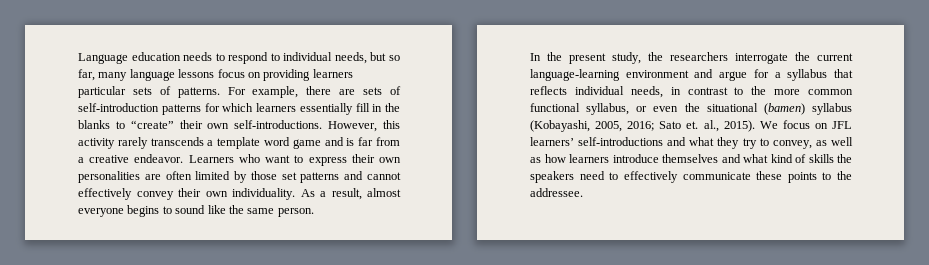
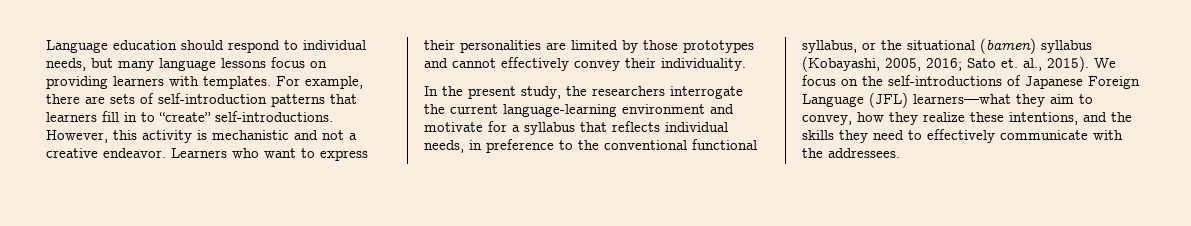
[183,52,225,61] needs to -> [181,40,224,50] should
[388,55,400,61] [78,69,95,81] so far, -> (113, 63) none
[78,86,220,98] particular sets of patterns. -> [169,76,271,89] with templates.
[204,103,400,115] [78,120,400,132] [78,137,401,149] for which learners essentially fill in the blanks to “create” their own self-introductions. However, this activity rarely transcends a template word game and is far from -> [330,94,357,104] [46,111,333,122] [46,130,344,143] that learners fill in to “create” self-introductions. However, this activity is mechanistic and not
[379,157,402,163] own -> (455, 45) none
[165,171,192,180] often -> (566, 46) none
[281,172,340,183] set patterns -> [683,40,754,53] prototypes
[205,191,228,197] own -> (656, 63) none
[300,188,401,200] [78,205,314,217] As a result, almost everyone begins to sound like the same person. -> (746, 64) none
[719,71,748,81] argue -> [424,122,483,132] motivate
[687,86,853,95] contrast to the more common -> [486,139,687,153] preference to the conventional
[653,106,679,112] even -> (876, 46) none
[832,121,852,129] [530,137,853,149] [530,154,852,163] [530,171,852,183] [530,188,583,197] JFL learners’ self-introductions and what they try to convey, as well as how learners introduce themselves and what kind of skills the speakers need to effectively communicate these points to the addressee. -> [862,75,1140,89] [802,92,1093,108] [802,112,1132,125] [802,129,1123,143] [802,148,900,158] the self-introductions of Japanese Foreign Language (JFL) learners—what they aim to convey, how they realize these intentions, and the skills they need to effectively communicate with the addressees.

